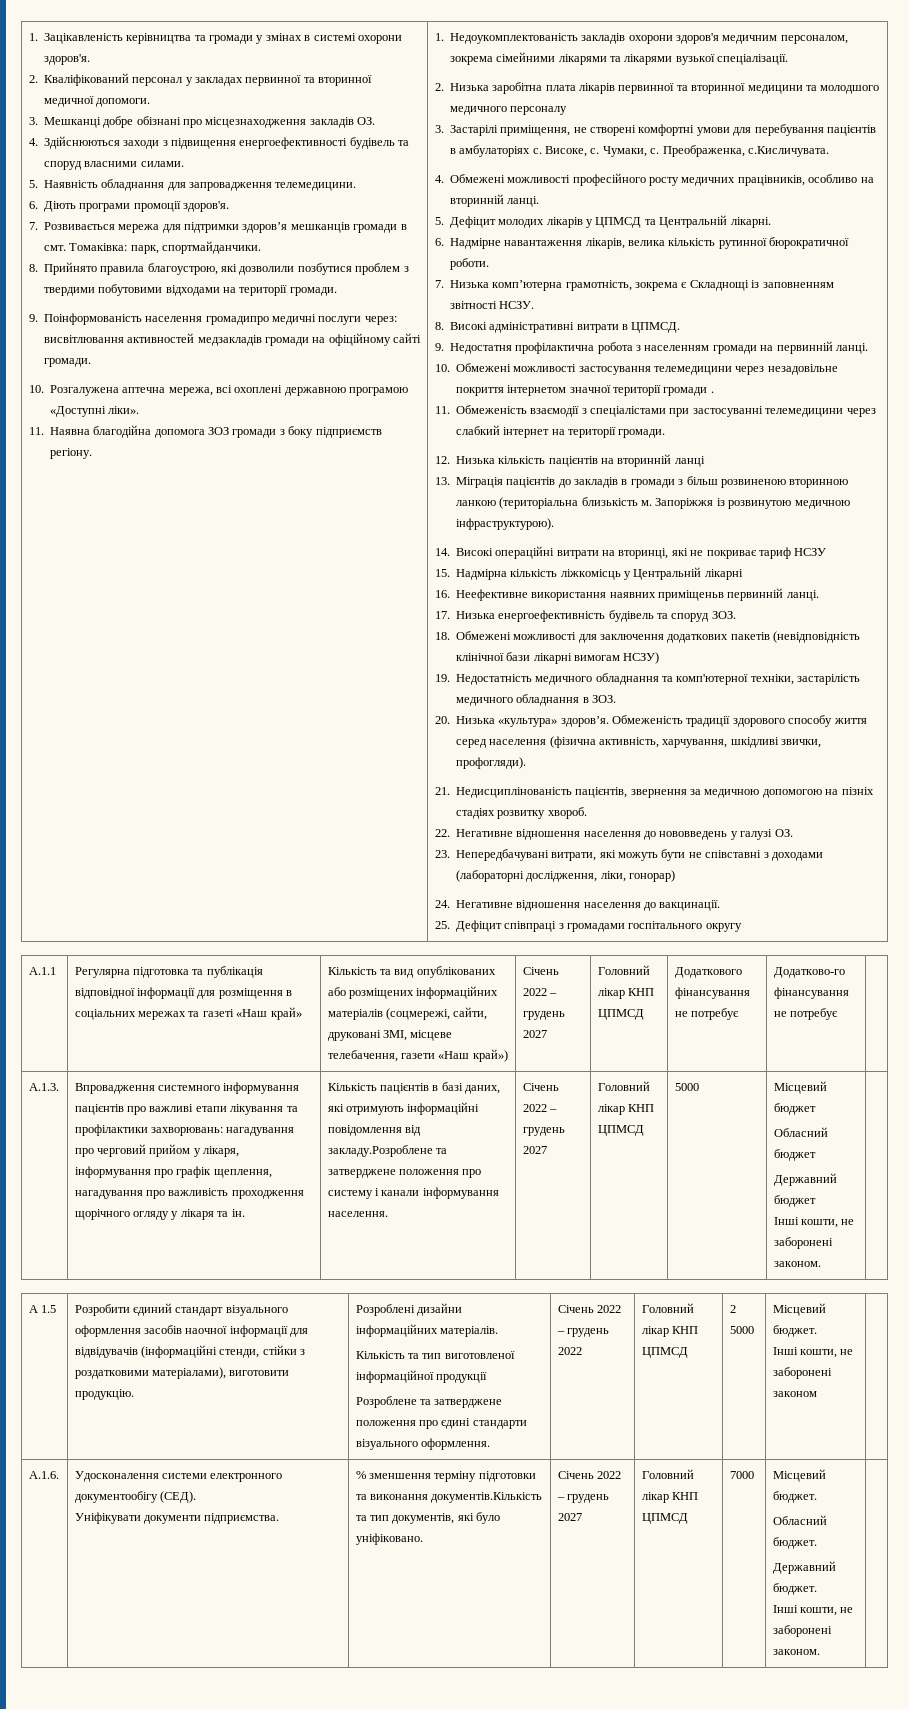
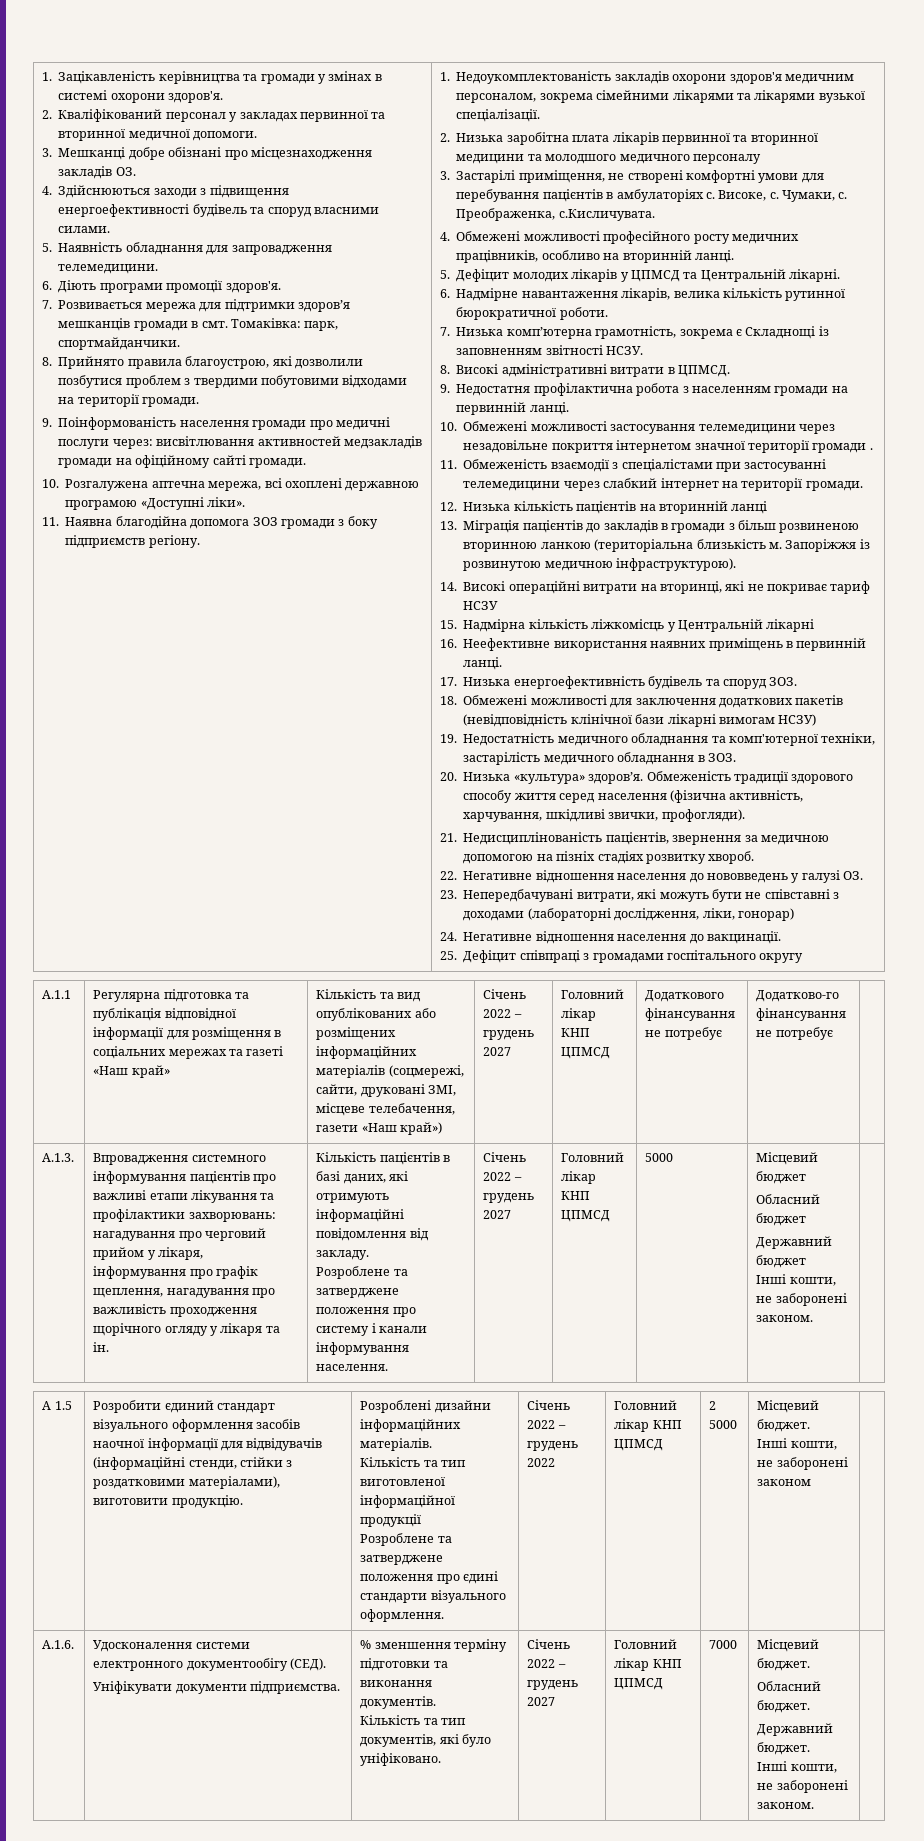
[205,316,269,325] громадипро -> [252,420,333,430] громади про
[658,590,725,601] приміщеньв -> [708,638,793,651] приміщень в
[327,1145,433,1157] закладу.Розроблене -> [316,1250,370,1260] [316,1266,391,1279] закладу. // Розроблене
[431,1492,543,1503] документів.Кількість -> [360,1696,437,1709] [360,1715,421,1725] документів. // Кількість

